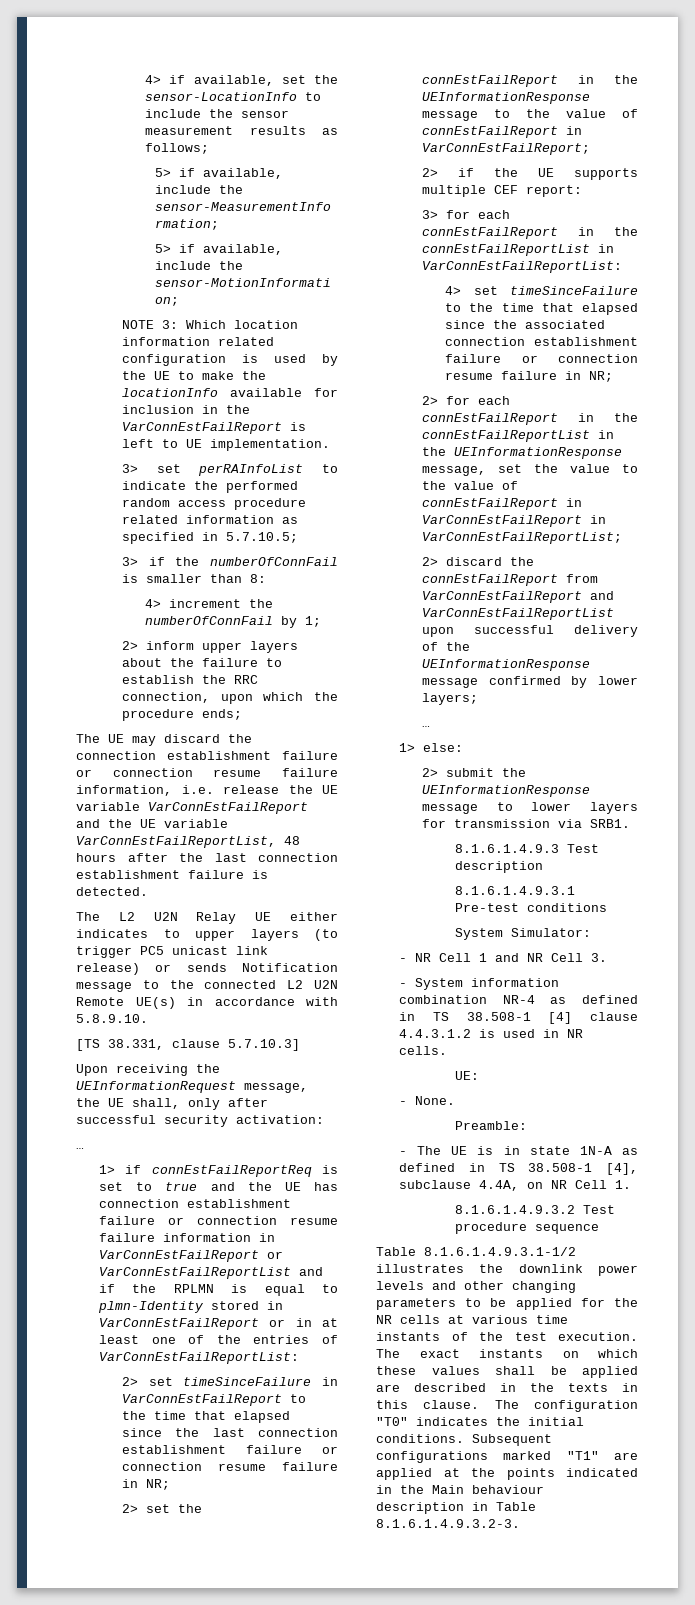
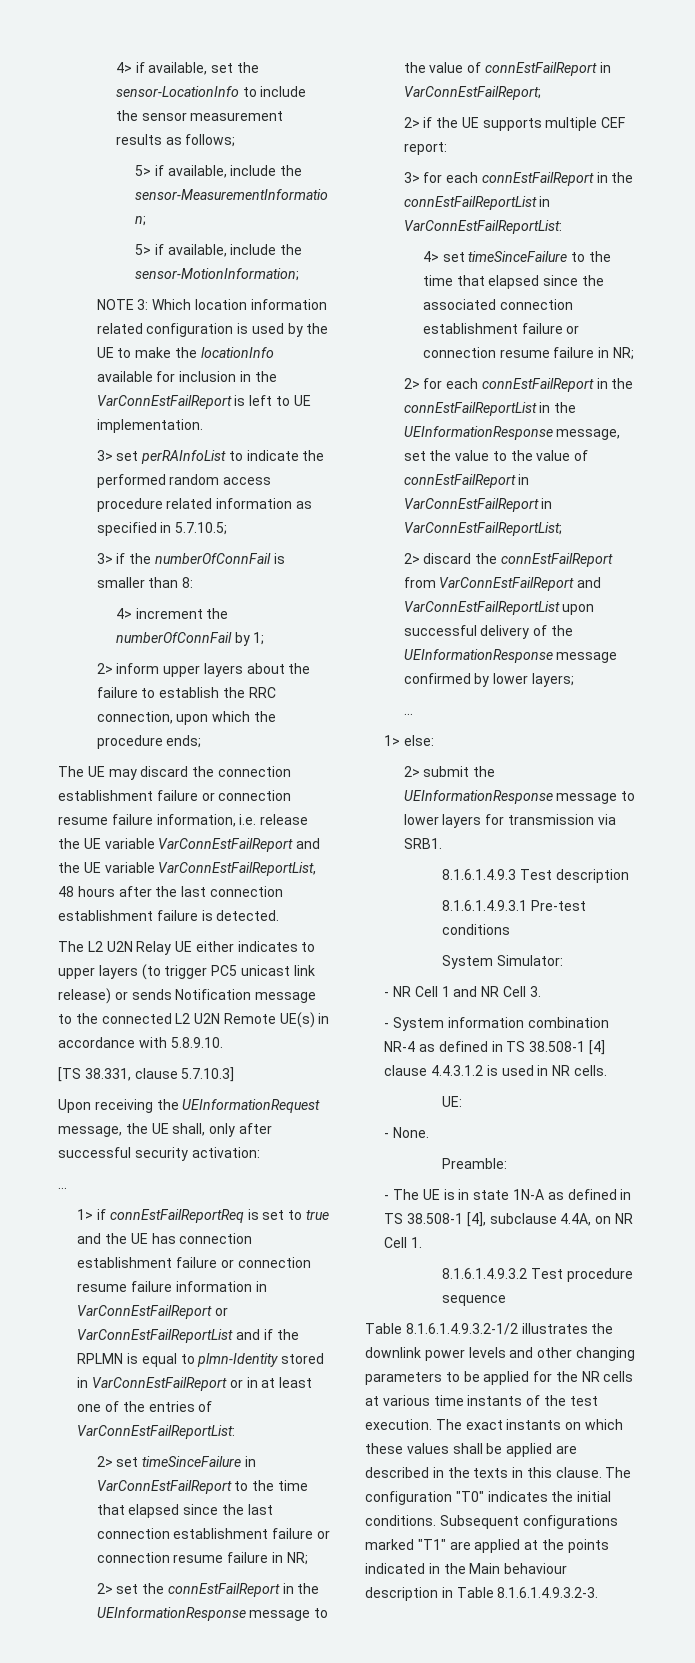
[424,1247,576,1256] 8.1.6.1.4.9.3.1-1/2 -> [405,1323,518,1335] 8.1.6.1.4.9.3.2-1/2

